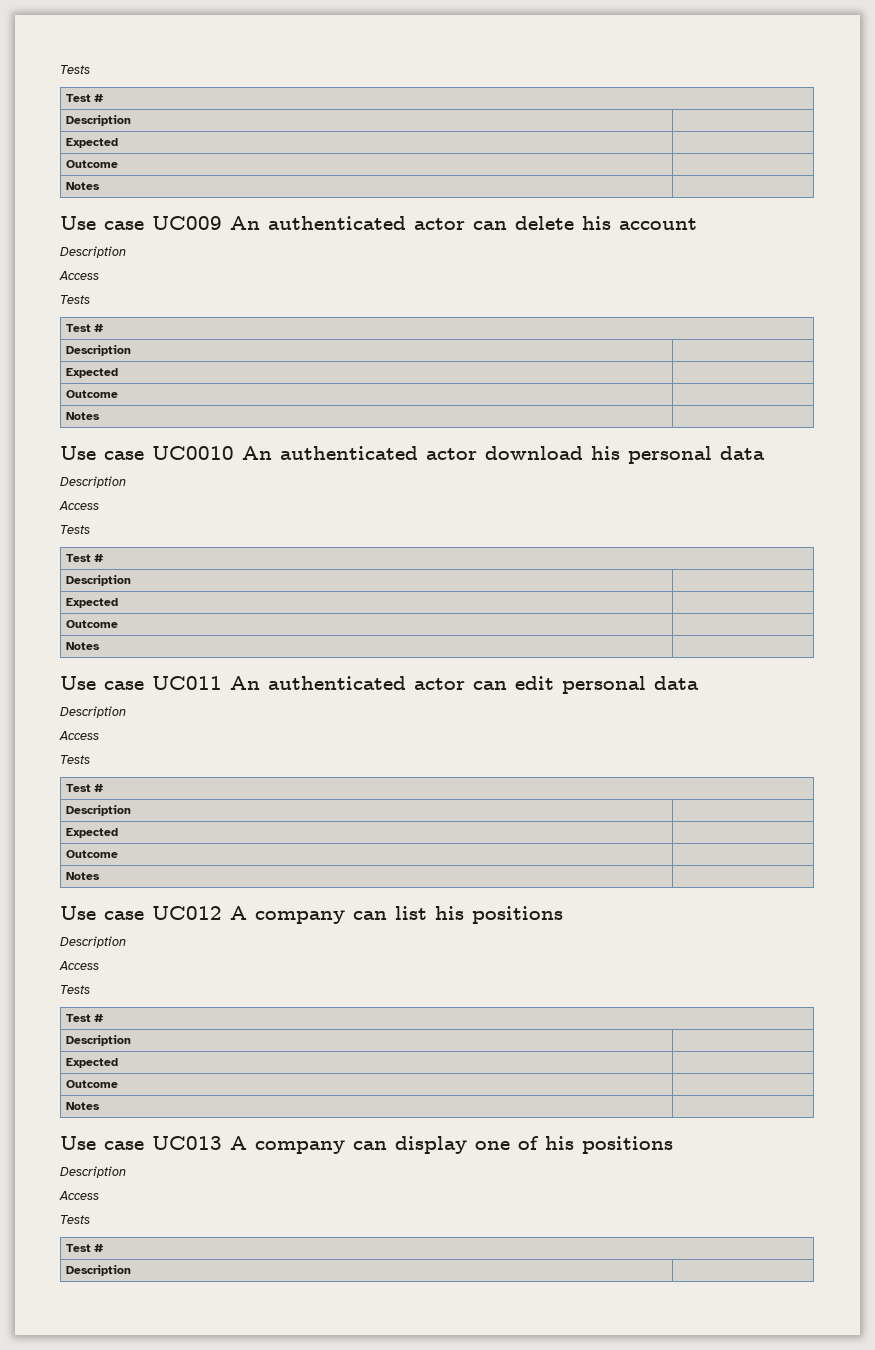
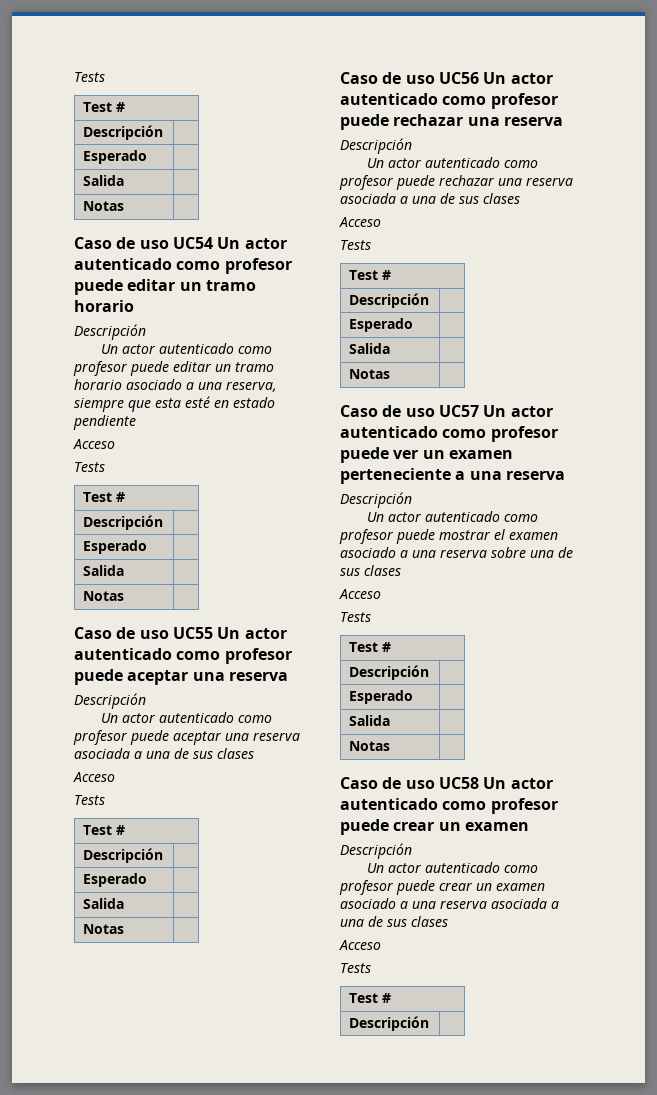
[60,65,90,74] [65,94,104,102] [65,115,131,126] [65,138,118,148] [65,160,118,168] [65,182,100,190] [60,216,697,230] [60,246,126,258] [59,271,99,280] [60,295,90,304] [65,324,104,332] [65,345,131,356] [65,368,118,378] [65,390,118,398] [65,412,100,420] [60,446,765,464] [60,476,126,488] [59,501,99,510] [60,525,90,534] [65,554,104,562] [65,575,131,586] [65,598,118,608] [65,620,118,628] [65,642,100,650] [60,676,699,694] [60,706,126,718] [59,731,99,740] [60,755,90,764] [65,784,104,792] [65,805,131,816] [65,828,118,838] [65,850,118,858] [65,872,100,880] [60,906,563,924] [60,936,126,948] [59,961,99,970] [60,985,90,994] [65,1014,104,1022] [65,1035,131,1046] [65,1058,118,1068] [65,1080,118,1088] [65,1102,100,1110] [60,1136,673,1154] [60,1166,126,1178] [59,1191,99,1200] [60,1215,90,1224] [65,1244,104,1252] [65,1265,131,1276] Tests // Test # // Description | // Expected | // Outcome | // Notes | // Use case UC009 An authenticated actor can delete his account // Description // Access // Tests // Test # // Description | // Expected | // Outcome | // Notes | // Use case UC0010 An authenticated actor download his personal data // Description // Access // Tests // Test # // Description | // Expected | // Outcome | // Notes | // Use case UC011 An authenticated actor can edit personal data // Description // Access // Tests // Test # // Description | // Expected | // Outcome | // Notes | // Use case UC012 A company can list his positions // Description // Access // Tests // Test # // Description | // Expected | // Outcome | // Notes | // Use case UC013 A company can display one of his positions // Description // Access // Tests // Test # // Description -> [74,72,105,82] [83,102,126,112] [83,125,164,140] [83,150,148,164] [83,175,125,186] [83,201,125,211] [74,237,287,249] [74,258,292,274] [74,279,256,295] [74,300,134,312] [74,324,146,340] [101,343,273,354] [73,361,274,376] [74,379,277,392] [74,396,275,412] [73,415,136,430] [73,439,115,449] [74,462,105,472] [83,492,126,502] [83,515,164,530] [83,540,148,554] [83,565,125,576] [83,591,125,601] [74,627,287,639] [74,648,292,664] [74,669,288,685] [74,693,146,709] [101,712,273,723] [73,730,300,745] [74,748,254,759] [73,772,115,782] [74,795,105,805] [83,825,126,835] [83,848,164,863] [83,873,148,887] [83,898,125,909] [83,924,125,934] [340,72,553,84] [340,93,558,109] [340,114,563,130] [340,138,412,154] [367,157,539,168] [339,175,573,190] [340,193,520,204] [339,217,381,227] [340,240,371,250] [349,270,392,280] [349,293,430,308] [349,318,414,332] [349,343,391,354] [349,369,391,379] [340,405,553,417] [340,426,558,442] [340,447,513,463] [340,468,565,484] [340,492,412,508] [367,511,539,522] [339,529,558,544] [340,547,573,558] [340,565,401,576] [339,589,381,599] [340,612,371,622] [349,642,392,652] [349,665,430,680] [349,690,414,704] [349,715,391,726] [349,741,391,751] [340,777,553,789] [340,798,558,814] [340,819,529,835] [340,843,412,859] [367,862,539,873] [339,880,545,895] [340,898,559,909] [340,916,448,927] [339,940,381,950] [340,963,371,973] [349,993,392,1003] [349,1016,430,1031] Tests // Test # // Descripción | // Esperado | // Salida | // Notas | // Caso de uso UC54 Un actor autenticado como profesor puede editar un tramo horario // Descripción // Un actor autenticado como profesor puede editar un tramo horario asociado a una reserva, siempre que esta esté en estado pendiente // Acceso // Tests // Test # // Descripción | // Esperado | // Salida | // Notas | // Caso de uso UC55 Un actor autenticado como profesor puede aceptar una reserva // Descripción // Un actor autenticado como profesor puede aceptar una reserva asociada a una de sus clases // Acceso // Tests // Test # // Descripción | // Esperado | // Salida | // Notas | // Caso de uso UC56 Un actor autenticado como profesor puede rechazar una reserva // Descripción // Un actor autenticado como profesor puede rechazar una reserva asociada a una de sus clases // Acceso // Tests // Test # // Descripción | // Esperado | // Salida | // Notas | // Caso de uso UC57 Un actor autenticado como profesor puede ver un examen perteneciente a una reserva // Descripción // Un actor autenticado como profesor puede mostrar el examen asociado a una reserva sobre una de sus clases // Acceso // Tests // Test # // Descripción | // Esperado | // Salida | // Notas | // Caso de uso UC58 Un actor autenticado como profesor puede crear un examen // Descripción // Un actor autenticado como profesor puede crear un examen asociado a una reserva asociada a una de sus clases // Acceso // Tests // Test # // Descripción

